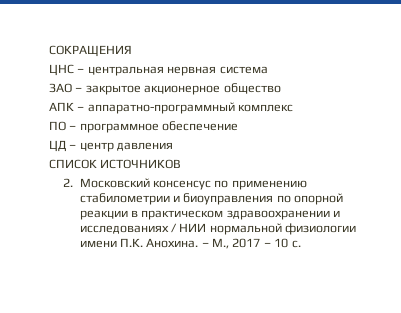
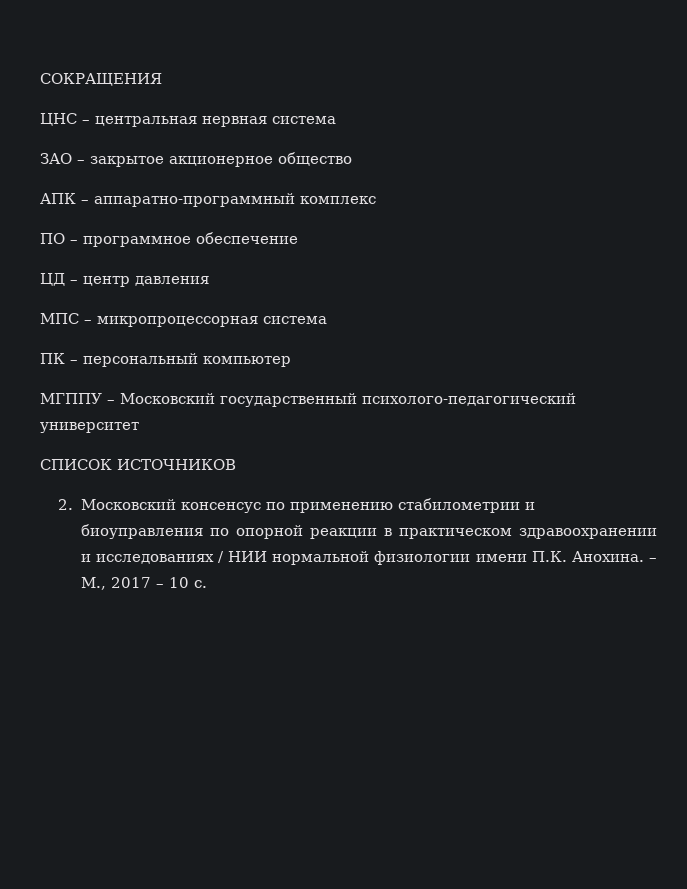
(174, 146) none -> [40,313,327,327] [40,353,291,367] [40,393,576,407] [40,422,139,433] // МПС – микропроцессорная система // ПК – персональный компьютер // МГППУ – Московский государственный психолого-педагогический университет

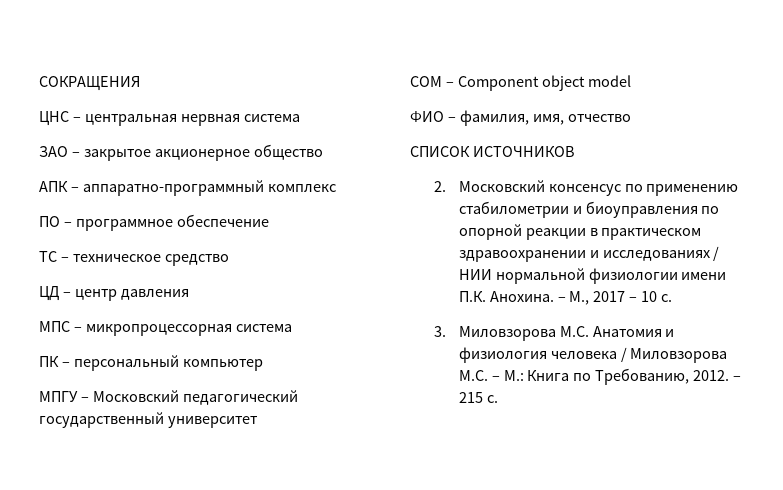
(298, 238) none -> [39,251,229,266] // ТС – техническое средство
[40,393,102,404] МГППУ -> [39,391,78,402] МПГУ
[220,393,576,407] государственный психолого-педагогический -> [182,390,298,405] [39,412,164,428] педагогический государственный
(139, 427) none -> [410,75,631,91] [410,110,631,126] // COM – Component object model // ФИО – фамилия, имя, отчество
(207, 584) none -> [434,326,675,341] [458,347,728,363] [458,368,742,385] [458,392,498,403] // 3. Миловзорова М.С. Анатомия и физиология человека / Миловзорова М.С. – М.: Книга по Требованию, 2012. – 215 с.

